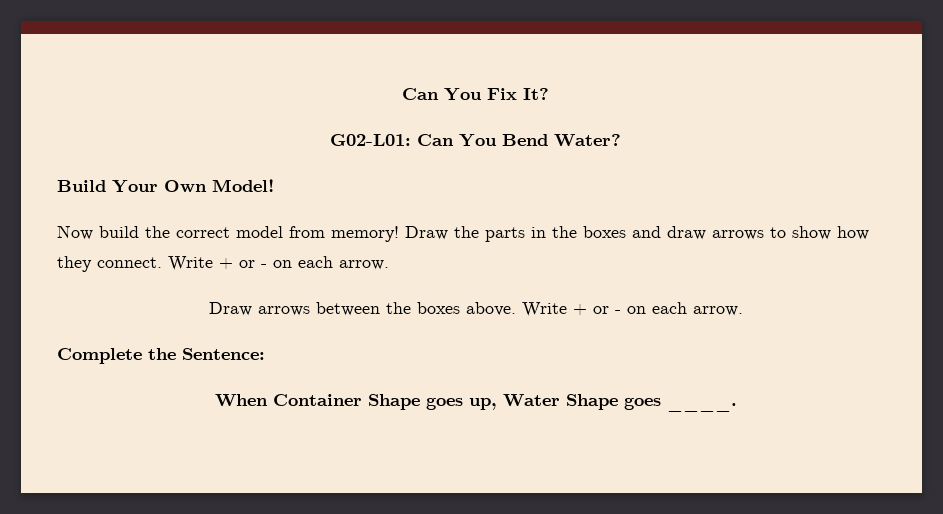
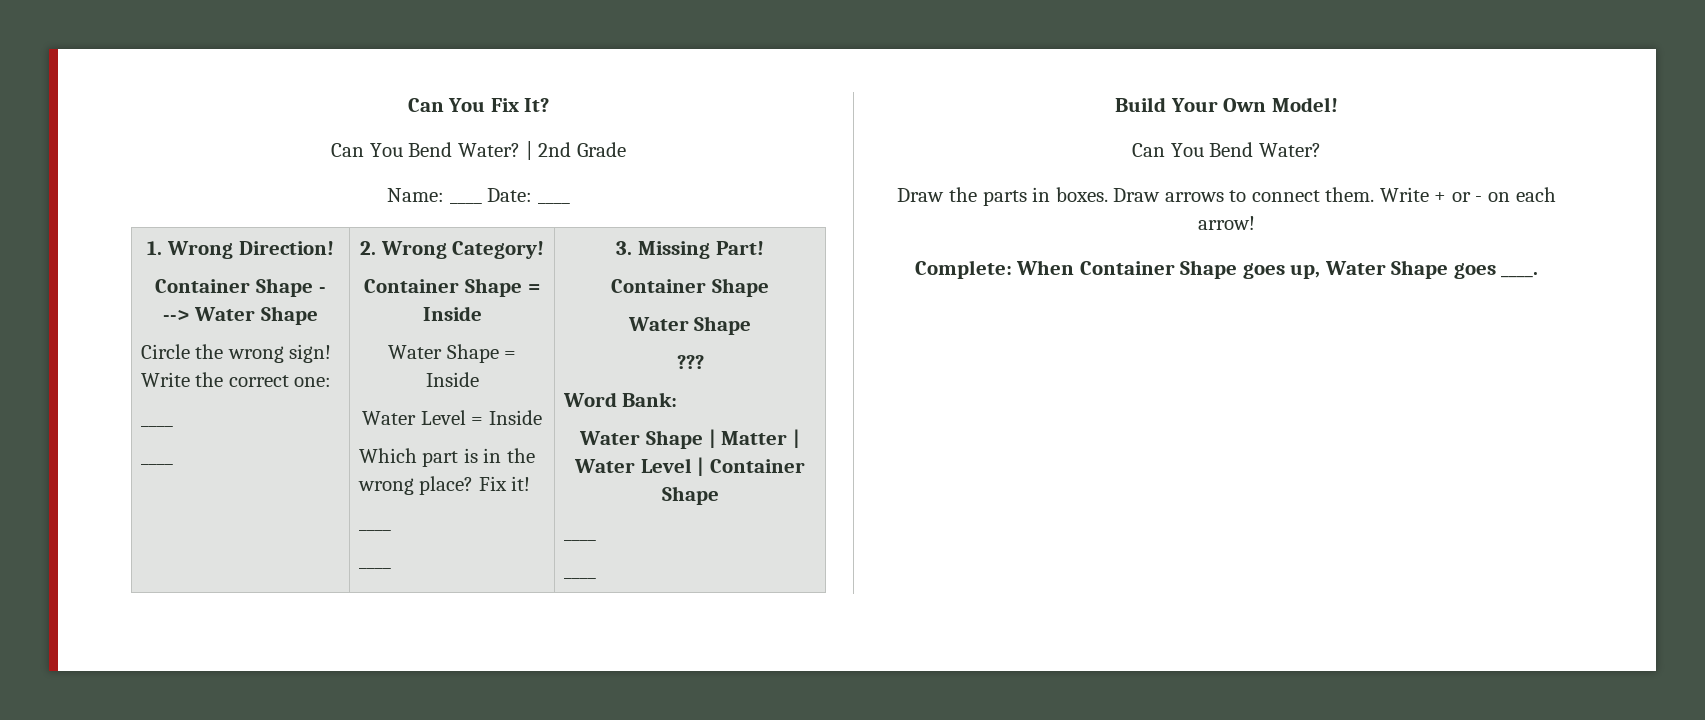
[330,134,621,147] [57,179,274,193] [57,225,869,242] [57,256,389,272] [208,302,743,317] [57,348,265,364] G02-L01: Can You Bend Water? // Build Your Own Model! // Now build the correct model from memory! Draw the parts in the boxes and draw arrows to show how they connect. Write + or - on each arrow. // Draw arrows between the boxes above. Write + or - on each arrow. // Complete the Sentence: // -> [331,141,626,160] [387,188,445,202] [449,202,482,204] [487,188,533,202] [537,202,570,204] [147,241,334,259] [155,278,326,297] [163,306,318,325] [140,344,332,363] [140,372,332,387] [140,425,173,427] [140,463,173,465] [359,241,545,259] [364,278,540,297] [422,306,482,321] [387,344,517,363] [425,372,479,387] [362,410,542,425] [358,448,536,467] [357,476,531,495] [358,529,391,531] [358,567,391,569] [616,241,764,259] [611,278,769,297] [627,316,752,335] [676,355,704,369] [562,392,678,407] [579,429,800,449] [574,457,805,476] [661,486,719,505] [563,539,596,541] [563,577,596,579] [1115,97,1338,112] [1132,142,1321,157] [897,187,1556,206] [1198,216,1255,230] [914,260,1012,279] Can You Bend Water? | 2nd Grade // Name: ____ Date: ____ // 1. Wrong Direction! // Container Shape - --> Water Shape // Circle the wrong sign! Write the correct one: // ____ // ____ | 2. Wrong Category! // Container Shape = Inside // Water Shape = Inside // Water Level = Inside // Which part is in the wrong place? Fix it! // ____ // ____ | 3. Missing Part! // Container Shape // Water Shape // ??? // Word Bank: // Water Shape | Matter | Water Level | Container Shape // ____ // ____ // Build Your Own Model! // Can You Bend Water? // Draw the parts in boxes. Draw arrows to connect them. Write + or - on each arrow! // Complete:

